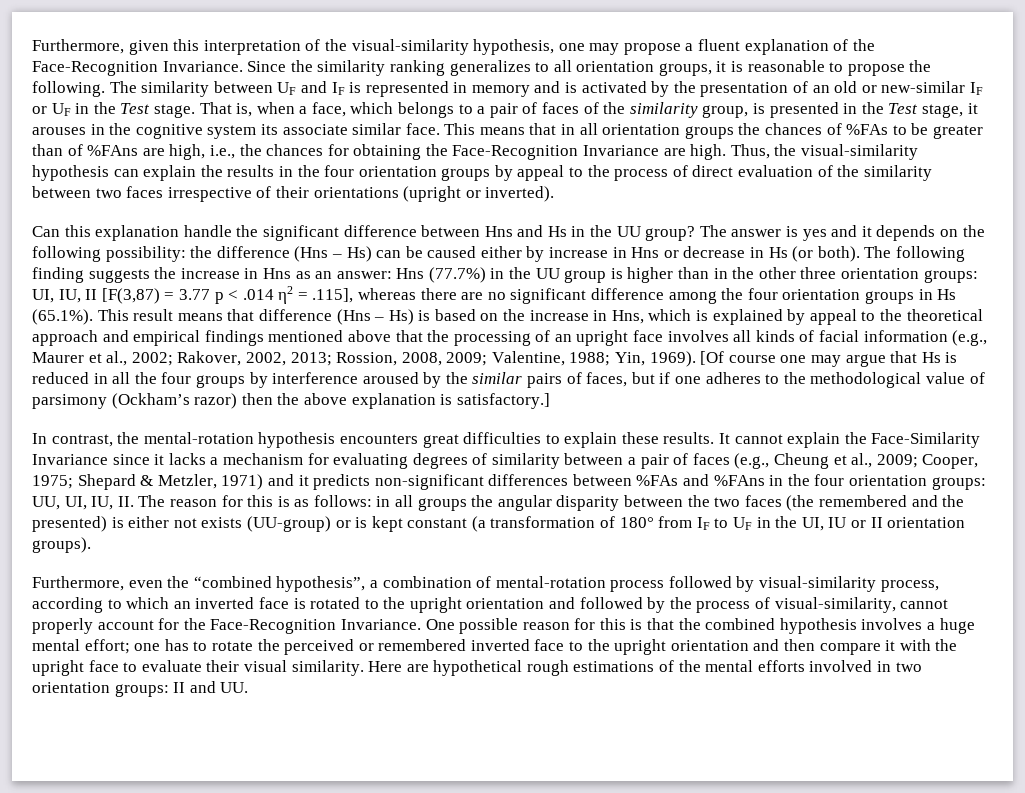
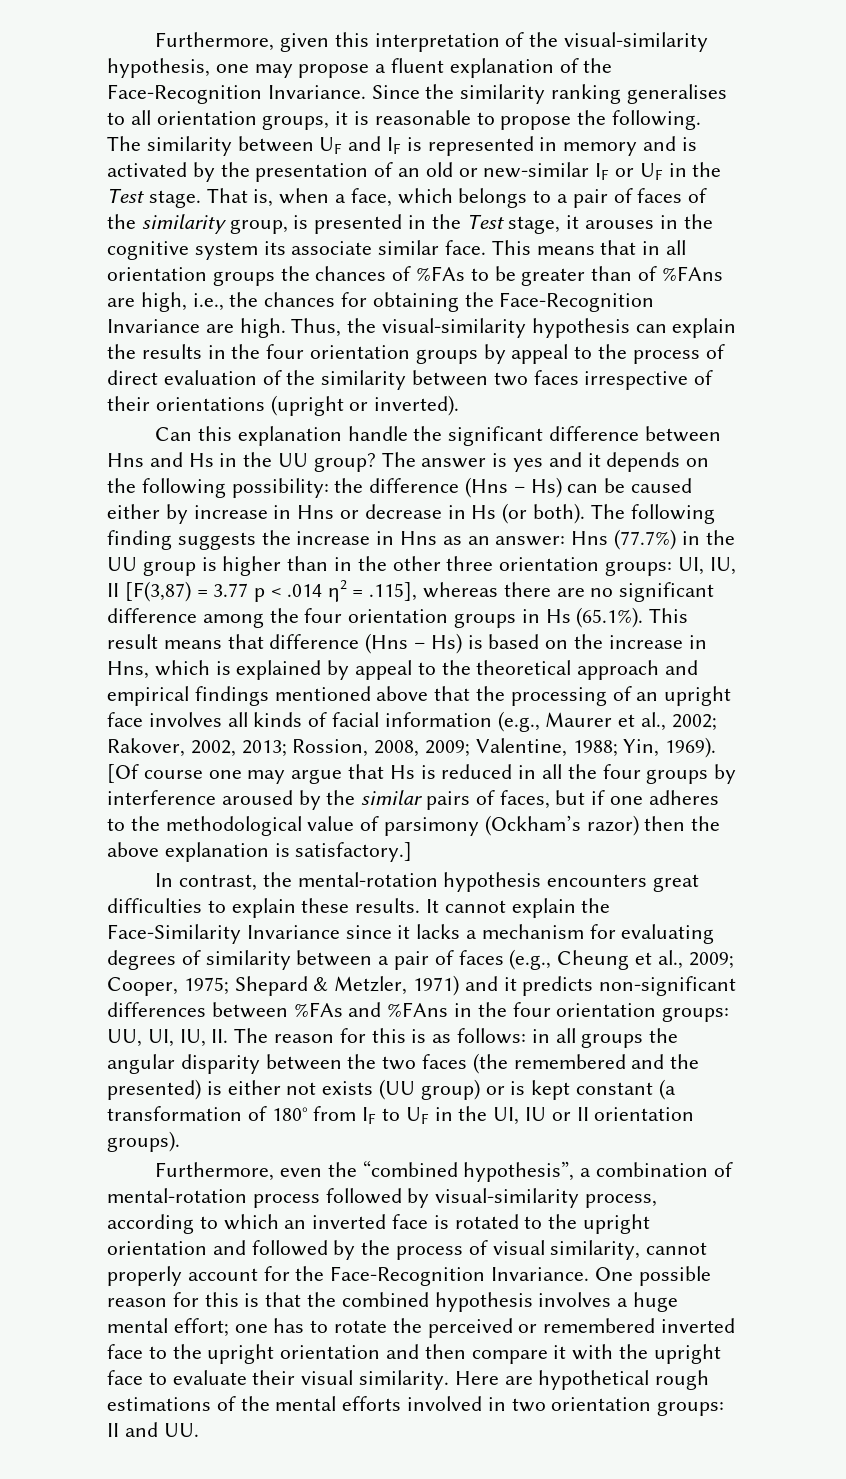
[449,60,531,76] generalizes -> [626,84,727,104] generalises
[246,516,331,532] (UU-group) -> [379,1079,480,1100] (UU group)
[774,597,896,613] visual-similarity, -> [492,1240,641,1260] visual similarity,

